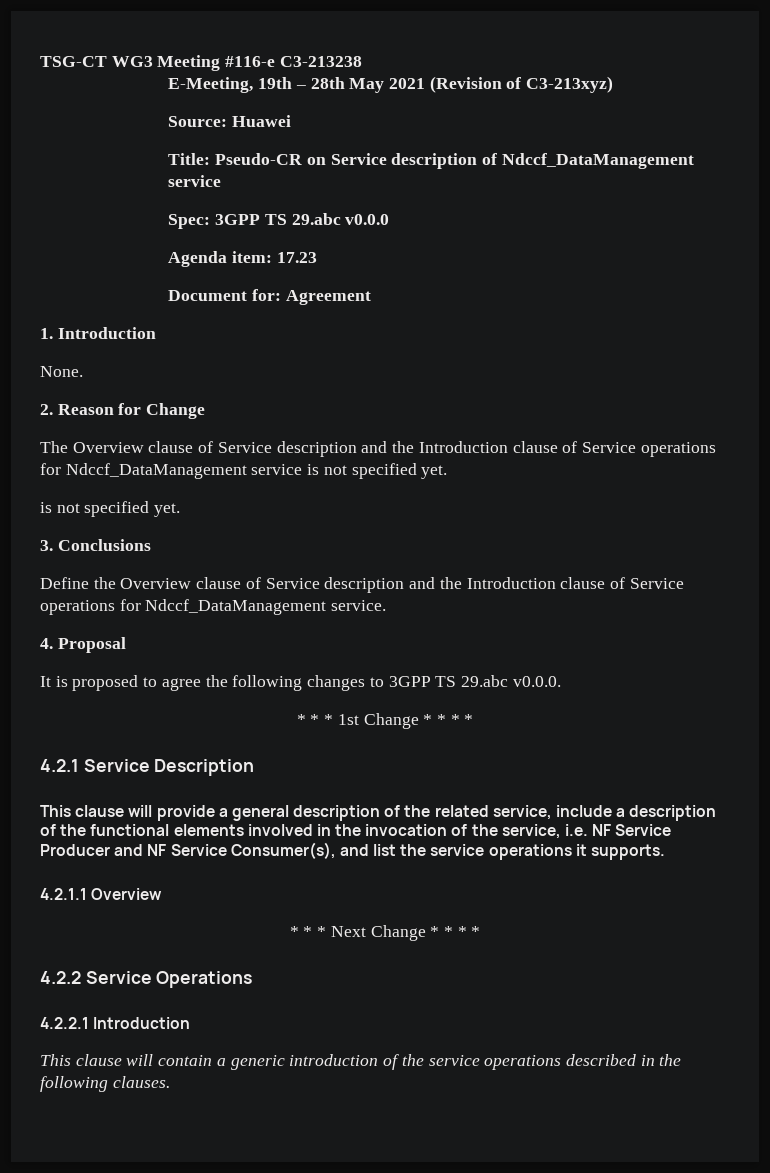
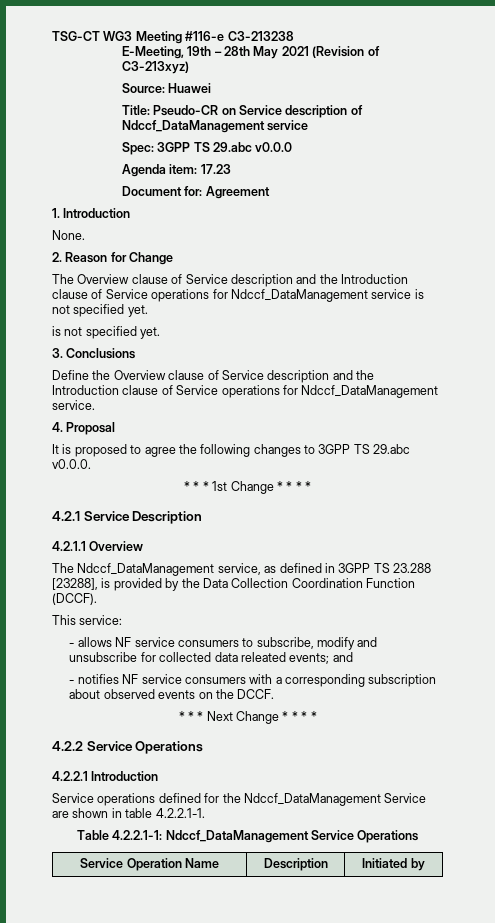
[40,805,717,821] [40,824,672,839] [40,842,666,860] [40,888,163,900] This clause will provide a general description of the related service, include a description of the functional elements involved in the invocation of the service, i.e. NF Service Producer and NF Service Consumer(s), and list the service operations it supports. // 4.2.1.1 Overview -> [52,541,144,551] [52,563,431,576] [52,578,415,591] [52,593,97,605] [52,615,123,625] [69,637,378,650] [69,652,353,664] [69,674,437,687] [69,689,275,699] 4.2.1.1 Overview // The Ndccf_DataManagement service, as defined in 3GPP TS 23.288 [23288], is provided by the Data Collection Coordination Function (DCCF). // This service: // - allows NF service consumers to subscribe, modify and unsubscribe for collected data releated events; and // - notifies NF service consumers with a corresponding subscription about observed events on the DCCF.
[40,1054,682,1070] [40,1076,170,1092] This clause will contain a generic introduction of the service operations described in the following clauses. -> [52,793,427,806] [52,808,205,818] [76,830,419,843] [80,858,219,871] [263,858,328,871] [362,858,425,871] Service operations defined for the Ndccf_DataManagement Service are shown in table 4.2.2.1-1. // Table 4.2.2.1-1: Ndccf_DataManagement Service Operations // Service Operation Name | Description | Initiated by

